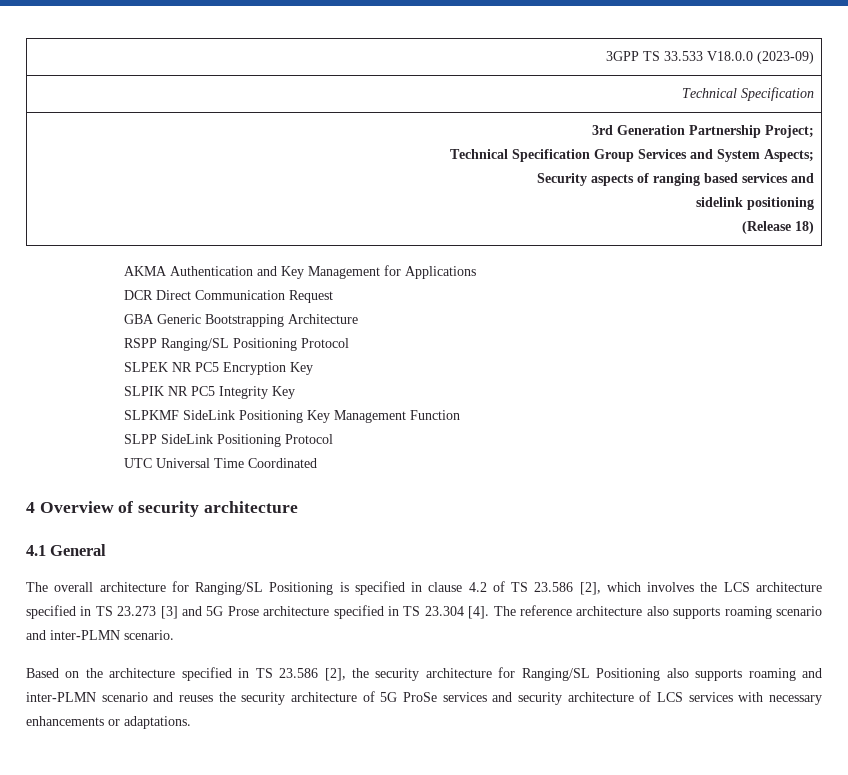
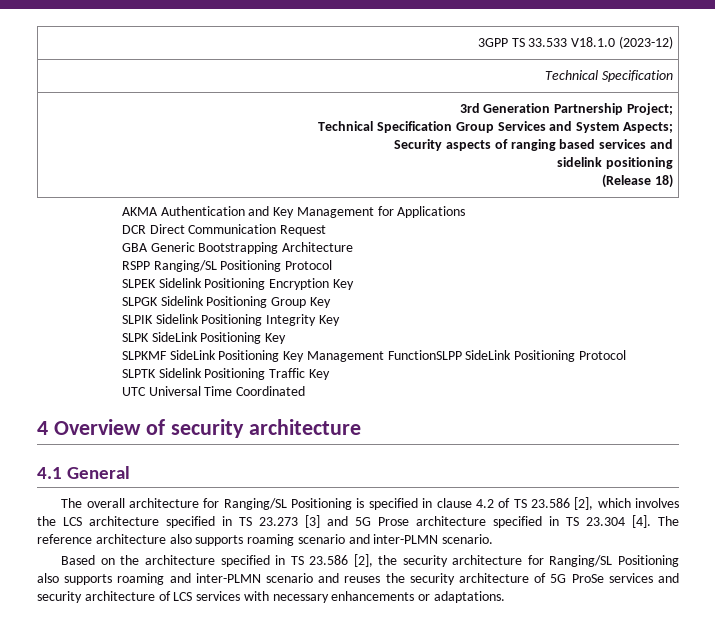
[706,51,814,64] V18.0.0 (2023-09) -> [571,36,674,49] V18.1.0 (2023-12)
[171,362,219,372] NR PC5 -> [158,278,266,290] Sidelink Positioning
(313, 368) none -> [121,296,331,308] // SLPGK Sidelink Positioning Group Key
[167,386,215,396] NR PC5 -> [155,314,263,326] Sidelink Positioning
(295, 392) none -> [121,332,287,344] // SLPK SideLink Positioning Key
[409,410,460,420] [123,434,157,444] Function // SLPP -> [387,350,462,360] FunctionSLPP
(333, 439) none -> [121,368,330,380] // SLPTK Sidelink Positioning Traffic Key

